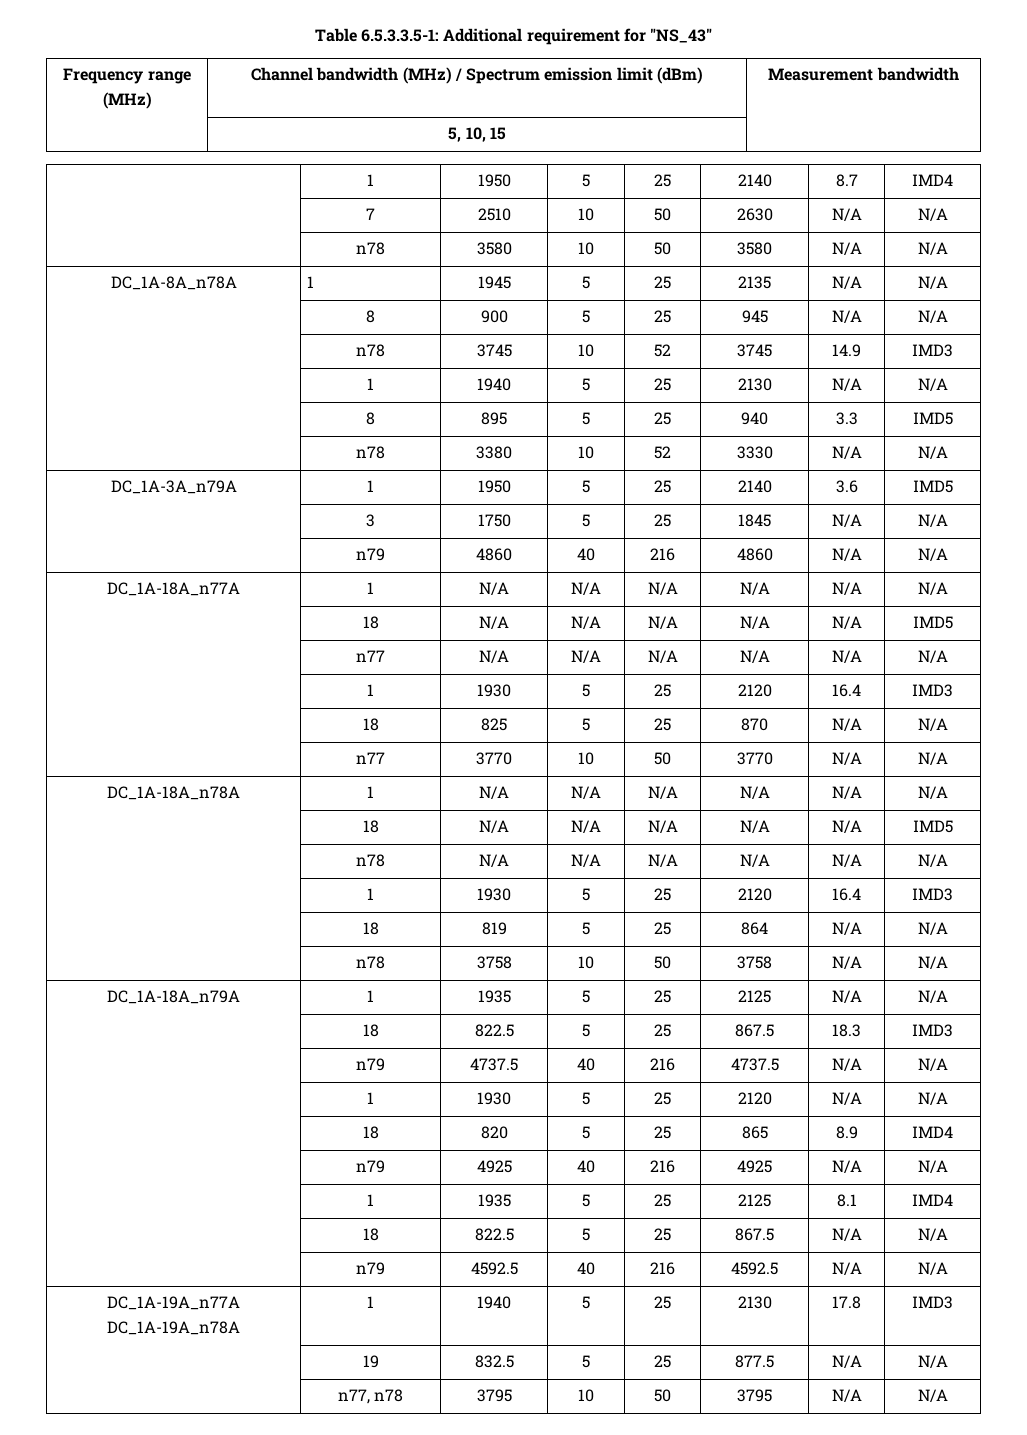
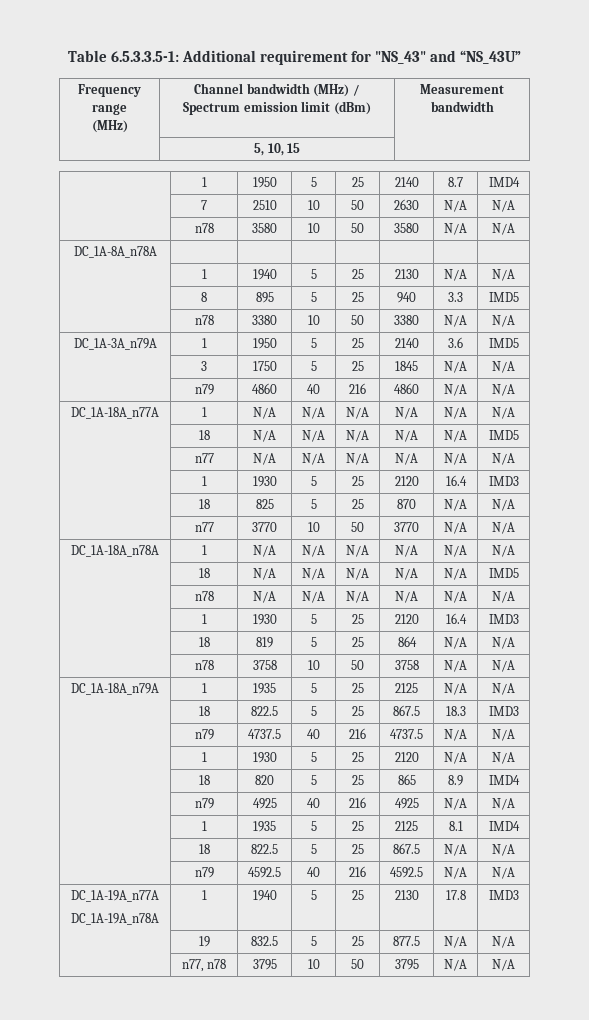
(713, 35) none -> [429,50,521,64] and “NS_43U”
[306,276,314,288] [477,276,511,289] [582,276,590,289] [654,276,671,289] [738,276,771,289] [831,276,862,289] [917,276,948,289] [366,310,375,323] [480,310,508,323] [582,310,590,323] [654,310,671,323] [741,310,768,323] [831,310,862,323] [917,310,948,323] [356,344,385,357] [476,344,512,357] [578,344,594,357] [654,344,671,357] [737,344,772,357] [832,344,861,357] [912,344,953,357] 1 | 1945 | 5 | 25 | 2135 | N/A | N/A // | 8 | 900 | 5 | 25 | 945 | N/A | N/A // | n78 | 3745 | 10 | 52 | 3745 | 14.9 | IMD3 -> (157, 252) | | | | | |
[654,446,671,459] [736,446,773,459] 52 | 3330 -> [351,315,364,325] [394,315,419,325] 50 | 3380

